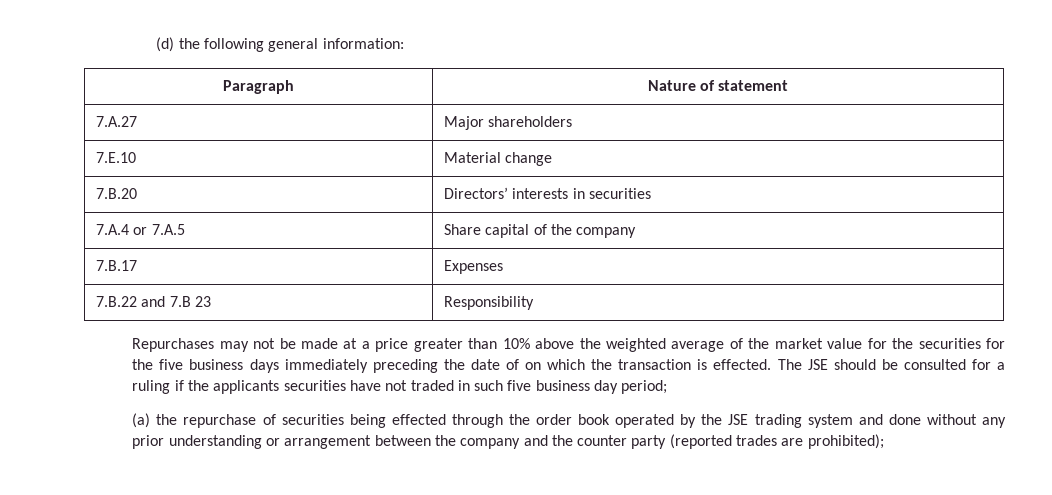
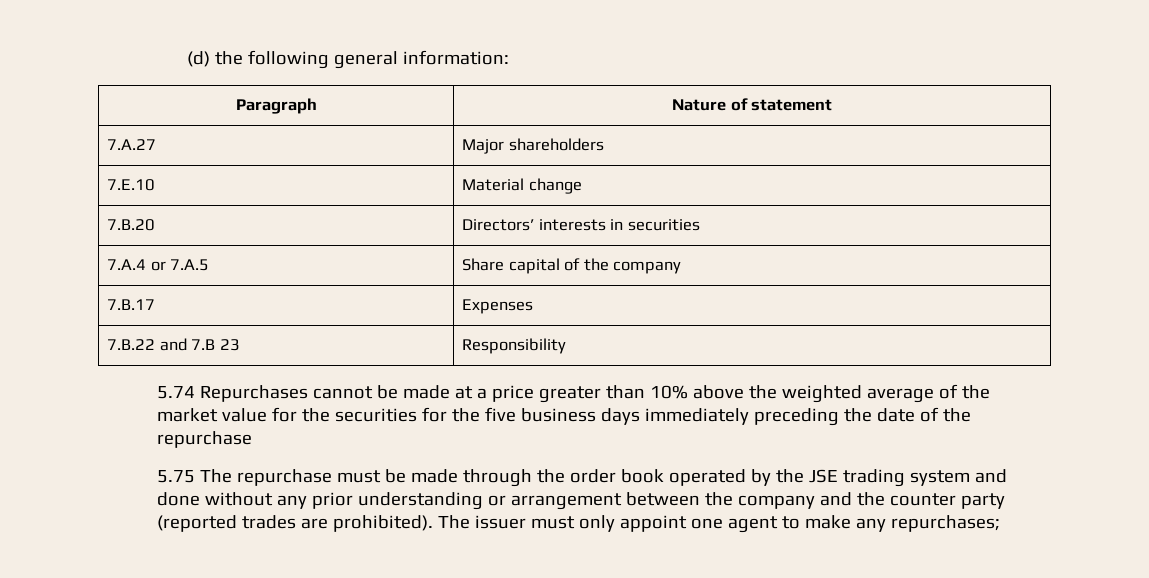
[132,338,276,352] Repurchases may not -> [157,385,374,402] 5.74 Repurchases cannot
[525,359,1006,370] [132,380,668,394] [132,413,446,428] on which the transaction is effected. The JSE should be consulted for a ruling if the applicants securities have not traded in such five business day period; // (a) the repurchase of securities being effected -> [943,408,972,422] [157,431,253,448] [157,469,459,486] the repurchase // 5.75 The repurchase must be made
[807,434,884,449] prohibited); -> [333,515,1001,533] prohibited). The issuer must only appoint one agent to make any repurchases;

